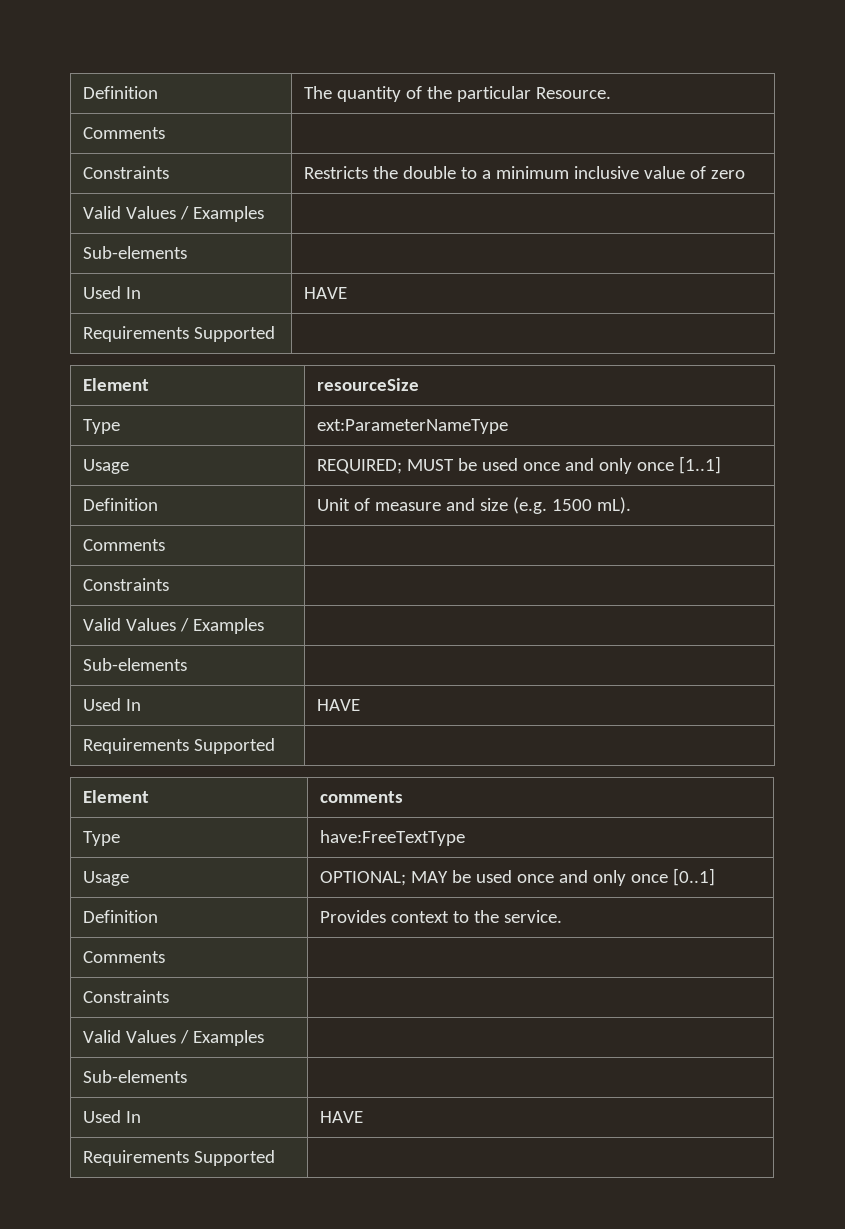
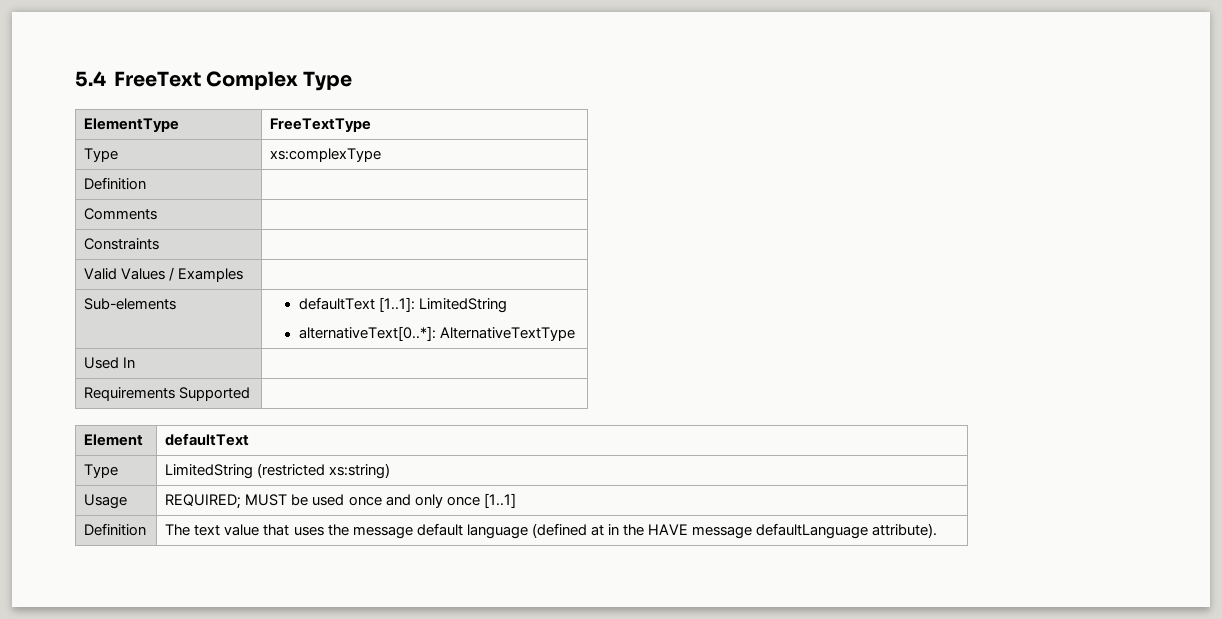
[83,86,159,99] [304,86,612,102] [83,127,166,139] [83,166,170,179] [304,166,746,179] [83,206,265,222] [83,246,188,259] [83,286,142,299] [304,287,348,299] [83,326,276,342] [83,378,150,391] [317,378,420,391] [83,419,121,434] [317,419,509,434] Definition | The quantity of the particular Resource. // Comments | // Constraints | Restricts the double to a minimum inclusive value of zero // Valid Values / Examples | // Sub-elements | // Used In | HAVE // Requirements Supported | // Element | resourceSize // Type | ext:ParameterNameType -> [75,71,353,91] [84,118,180,132] [270,118,372,132] [84,148,119,162] [270,148,382,162] [84,177,147,190] [84,208,158,220] [84,238,160,250] [84,267,244,282] [84,298,177,310] [298,297,508,313] [298,326,576,341] [84,357,136,369] [84,387,251,401] [84,434,144,446] [165,433,250,446] [84,464,119,478] [165,463,391,479] 5.4 FreeText Complex Type // ElementType | FreeTextType // Type | xs:complexType // Definition | // Comments | // Constraints | // Valid Values / Examples | // Sub-elements | defaultText [1..1]: LimitedString // alternativeText[0..*]: AlternativeTextType // Used In | // Requirements Supported | // Element | defaultText // Type | LimitedString (restricted xs:string)
[317,497,632,514] [83,539,166,551] [83,578,170,591] [83,618,265,634] [83,658,188,671] [83,698,142,711] [317,699,361,711] [83,738,276,754] [83,790,150,803] [320,791,404,803] [83,831,121,846] [320,830,466,846] [83,871,130,886] [320,868,716,886] [83,910,159,923] [320,910,563,923] [83,951,166,963] [83,990,170,1003] [83,1030,265,1046] [83,1070,188,1083] [83,1110,142,1123] [320,1111,364,1123] [83,1150,276,1166] Unit of measure and size (e.g. 1500 mL). // Comments | // Constraints | // Valid Values / Examples | // Sub-elements | // Used In | HAVE // Requirements Supported | // Element | comments // Type | have:FreeTextType // Usage | OPTIONAL; MAY be used once and only once [0..1] // Definition | Provides context to the service. // Comments | // Constraints | // Valid Values / Examples | // Sub-elements | // Used In | HAVE // Requirements Supported | -> [165,523,938,539] The text value that uses the message default language (defined at in the HAVE message defaultLanguage attribute).

